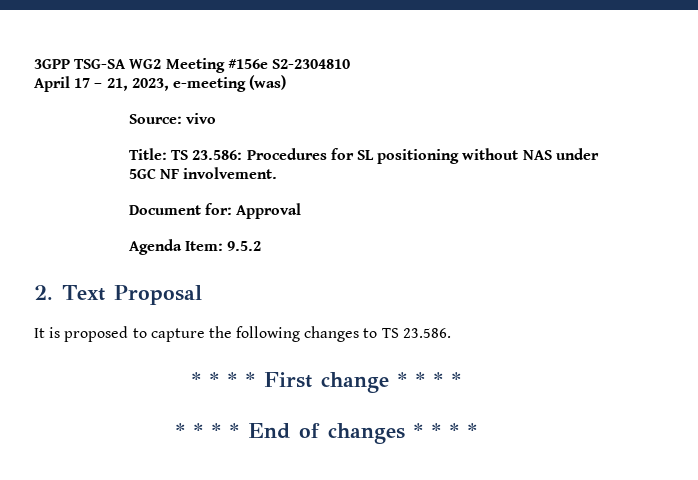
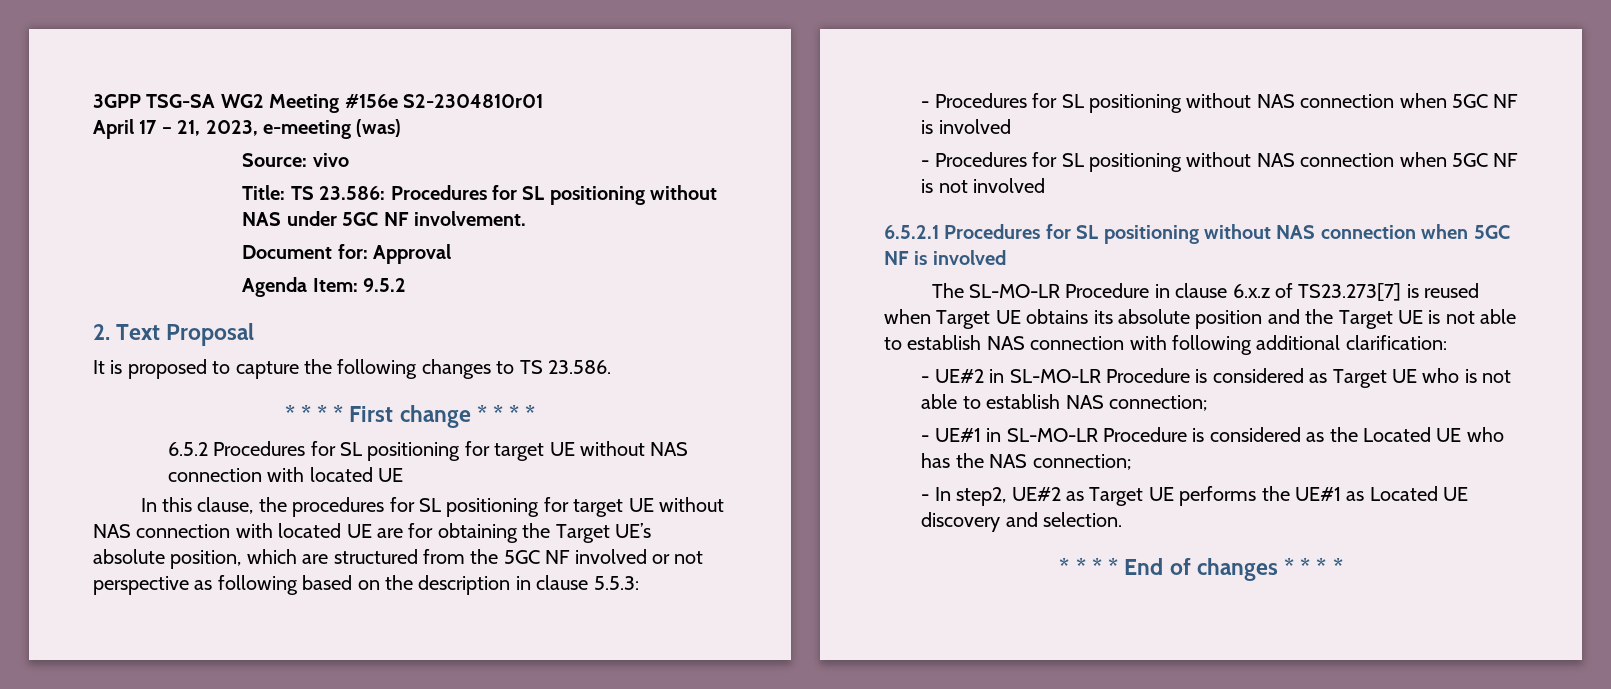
[271,59,350,69] S2-2304810 -> [403,94,543,108] S2-2304810r01
(461, 379) none -> [167,441,689,461] [167,467,403,482] [140,497,724,517] [93,523,651,543] [93,549,704,569] [93,575,639,595] [921,93,1519,113] [921,119,1011,134] [921,152,1519,172] [921,178,1046,193] [884,224,1510,244] [884,250,1006,265] [931,283,1480,301] [884,309,1517,329] [884,335,1447,355] [921,368,1512,388] [921,394,1207,411] [921,427,1504,442] [921,453,1131,470] [921,486,1469,506] [921,512,1123,532] // 6.5.2 Procedures for SL positioning for target UE without NAS connection with located UE // In this clause, the procedures for SL positioning for target UE without NAS connection with located UE are for obtaining the Target UE’s absolute position, which are structured from the 5GC NF involved or not perspective as following based on the description in clause 5.5.3: // - Procedures for SL positioning without NAS connection when 5GC NF is involved // - Procedures for SL positioning without NAS connection when 5GC NF is not involved // 6.5.2.1 Procedures for SL positioning without NAS connection when 5GC NF is involved // The SL-MO-LR Procedure in clause 6.x.z of TS23.273[7] is reused when Target UE obtains its absolute position and the Target UE is not able to establish NAS connection with following additional clarification: // - UE#2 in SL-MO-LR Procedure is considered as Target UE who is not able to establish NAS connection; // - UE#1 in SL-MO-LR Procedure is considered as the Located UE who has the NAS connection; // - In step2, UE#2 as Target UE performs the UE#1 as Located UE discovery and selection.

